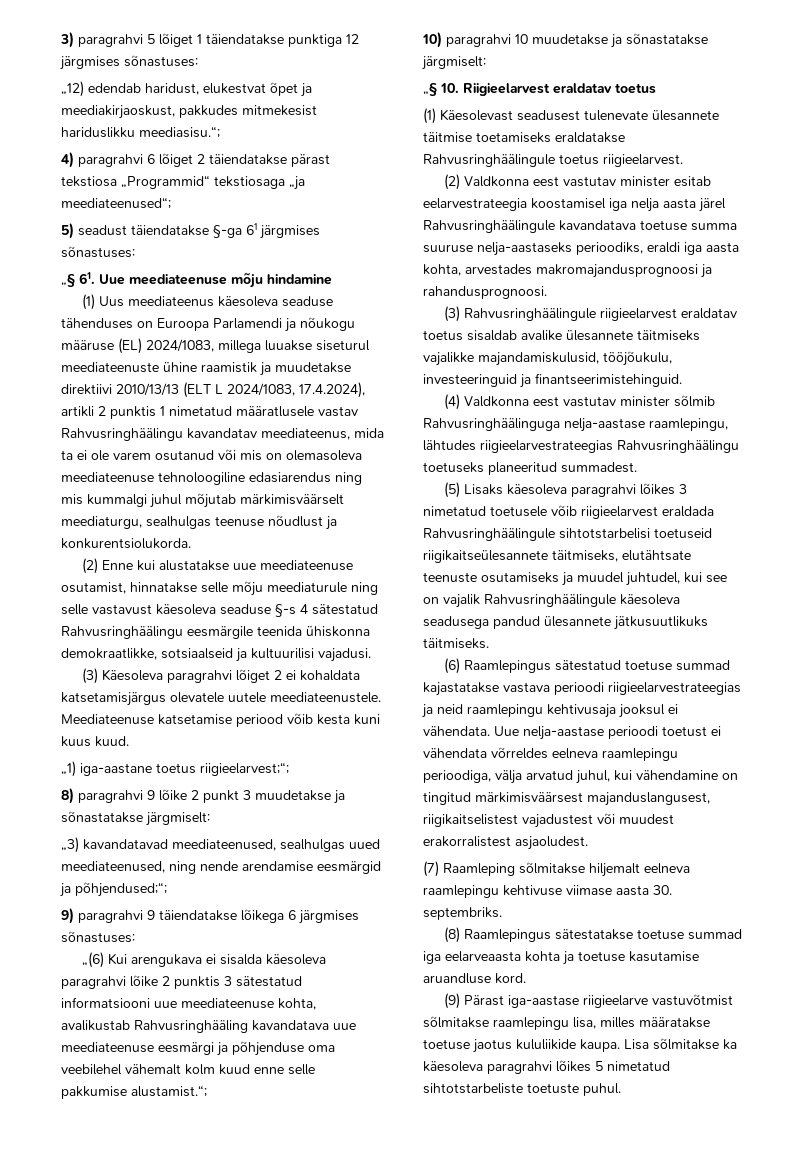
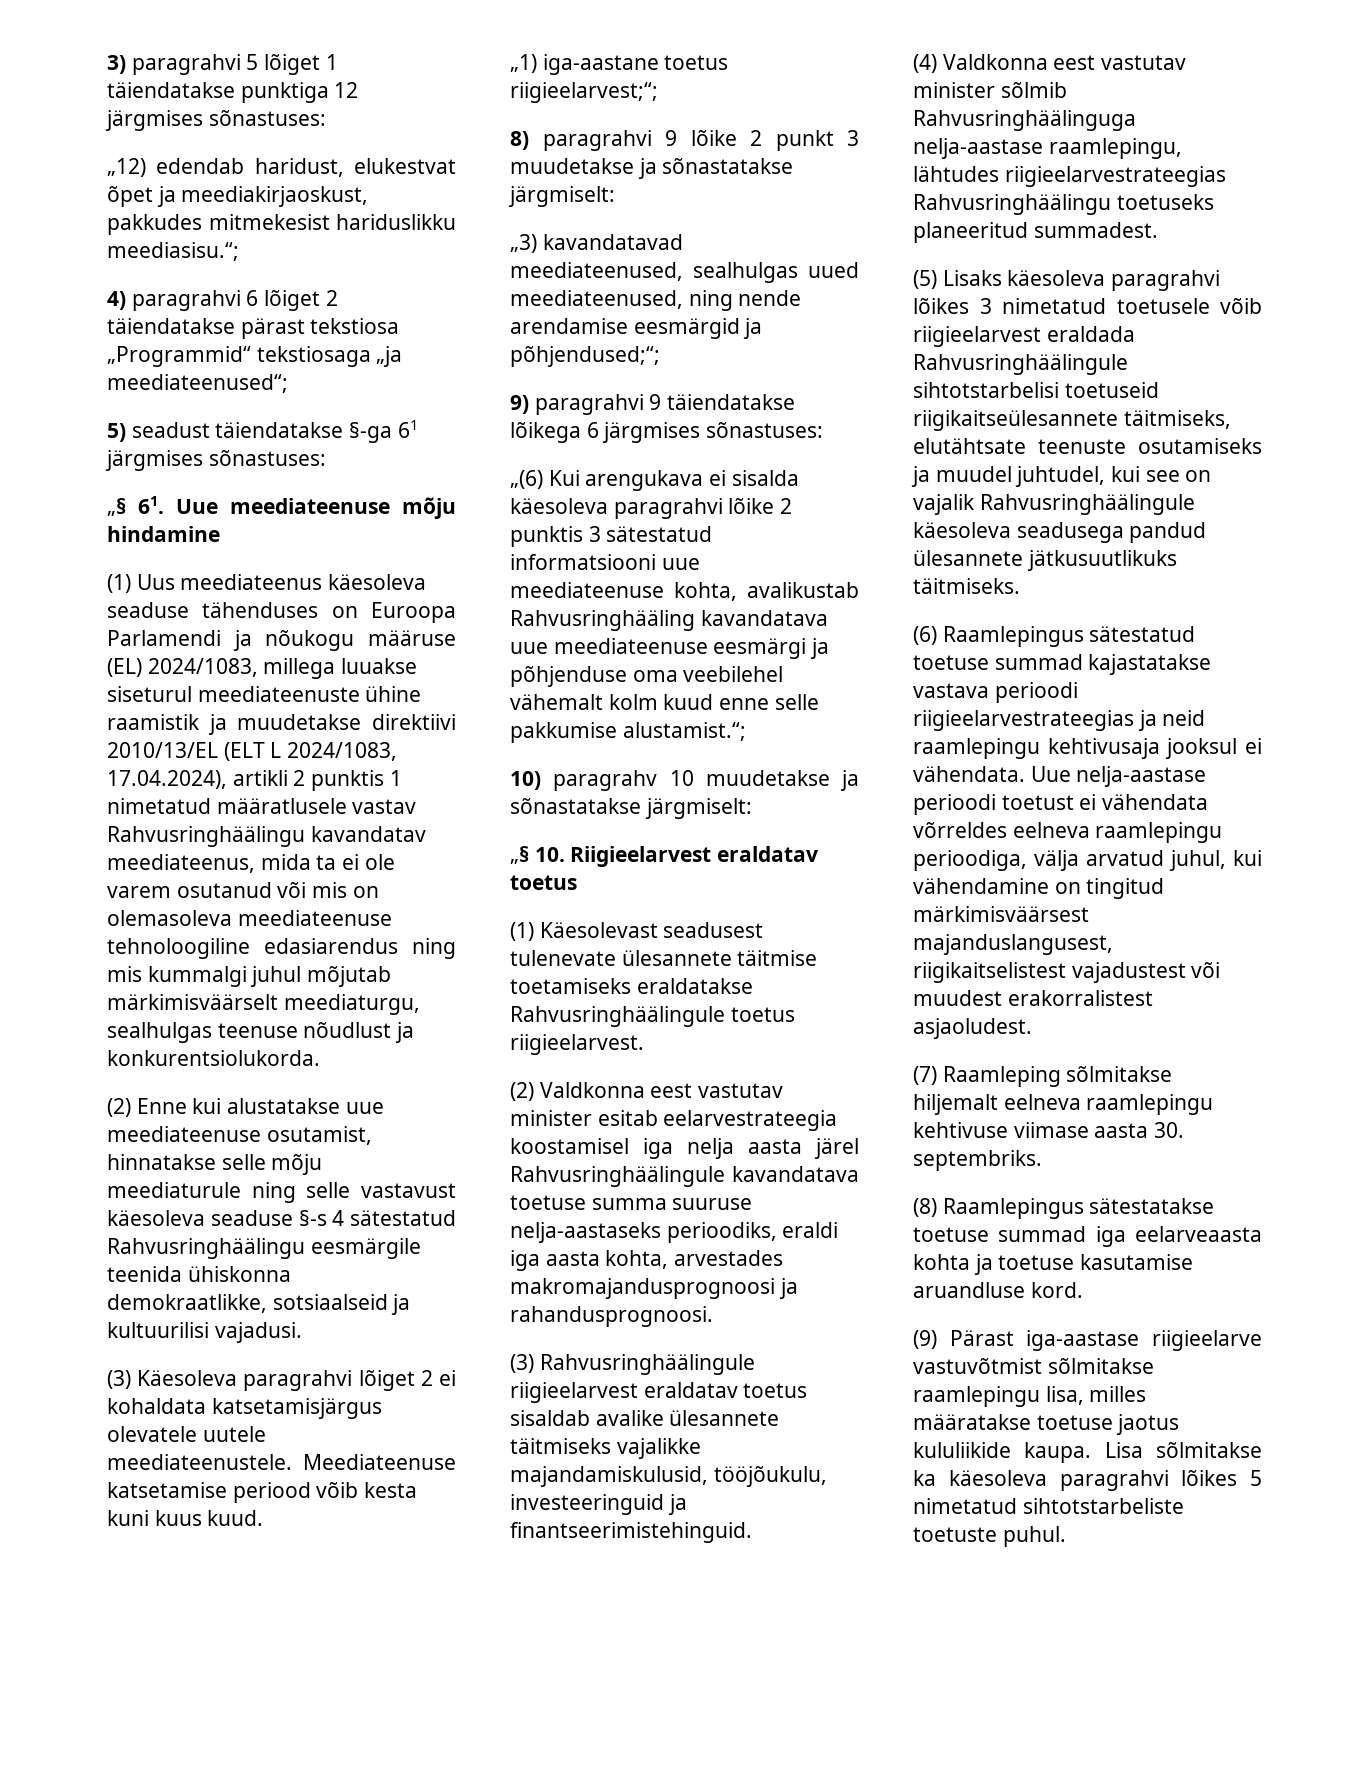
[116,383,179,396] 2010/13/13 -> [107,742,218,758] 2010/13/EL
[299,382,365,398] 17.4.2024), -> [107,770,227,789] 17.04.2024),
[446,34,511,47] paragrahvi -> [553,770,658,791] paragrahv

